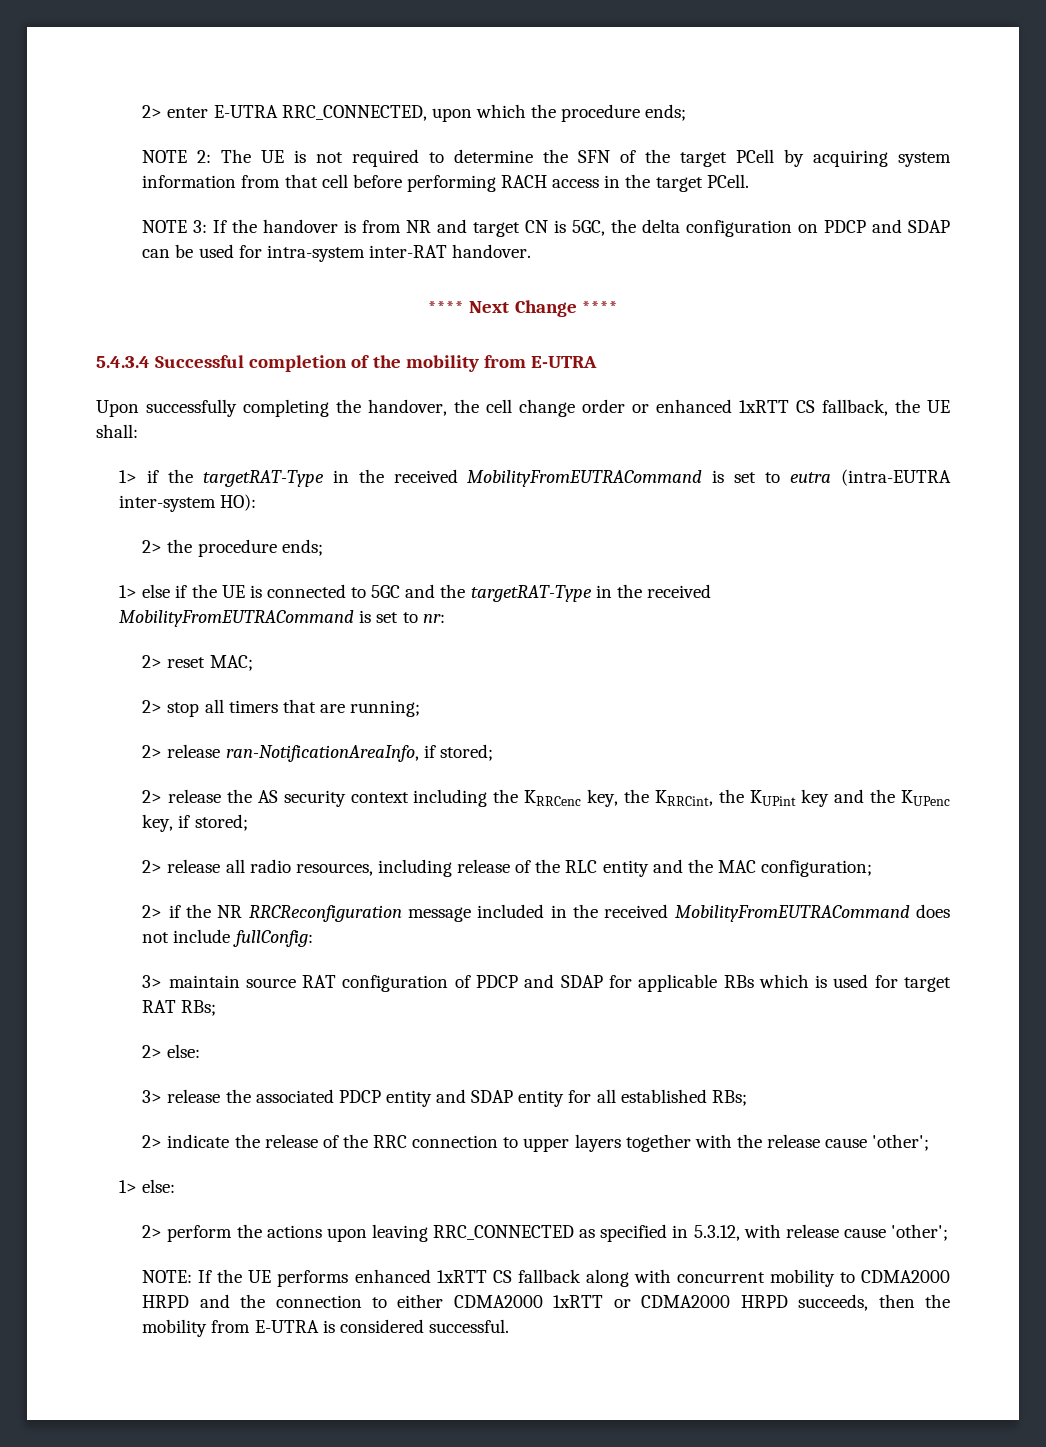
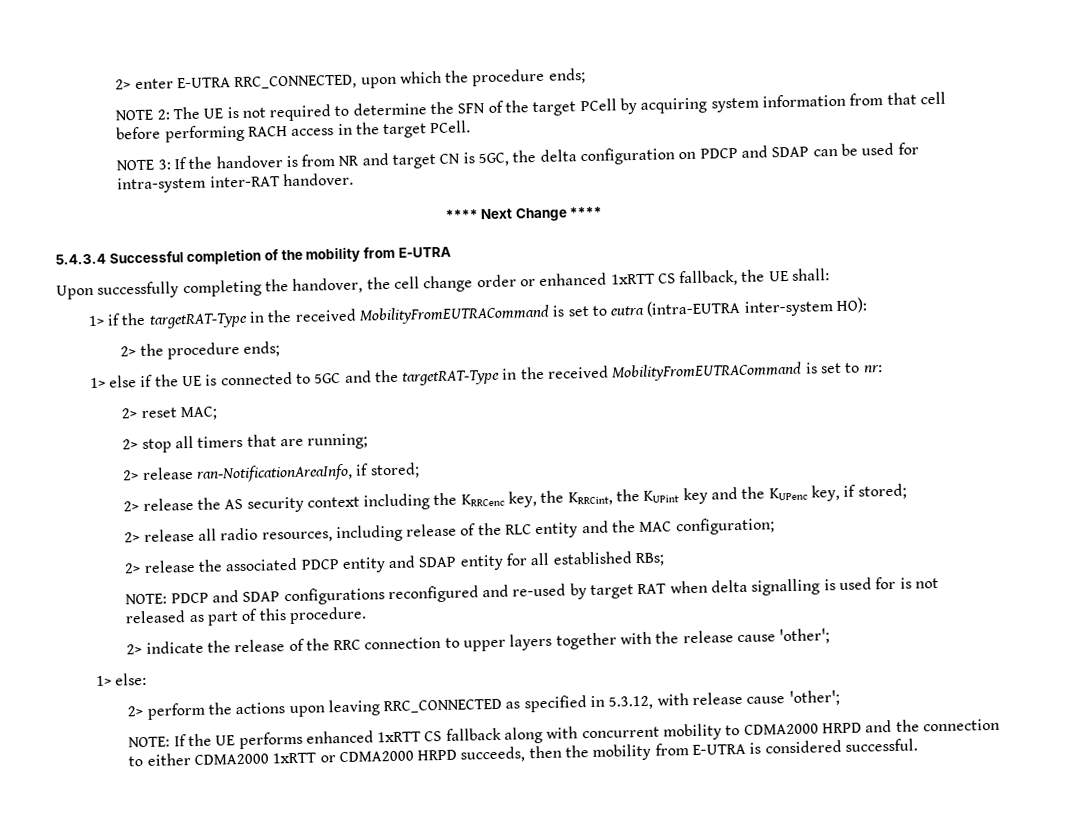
[168,904,951,922] [142,929,313,947] [142,974,951,992] [142,1000,217,1016] [142,1044,201,1058] [142,1090,163,1103] if the NR RRCReconfiguration message included in the received MobilityFromEUTRACommand does not include fullConfig: // 3> maintain source RAT configuration of PDCP and SDAP for applicable RBs which is used for target RAT RBs; // 2> else: // 3> -> (142, 568) none
(747, 1098) none -> [125,576,940,606] [125,606,367,626] // NOTE: PDCP and SDAP configurations reconfigured and re-used by target RAT when delta signalling is used for is not released as part of this procedure.

